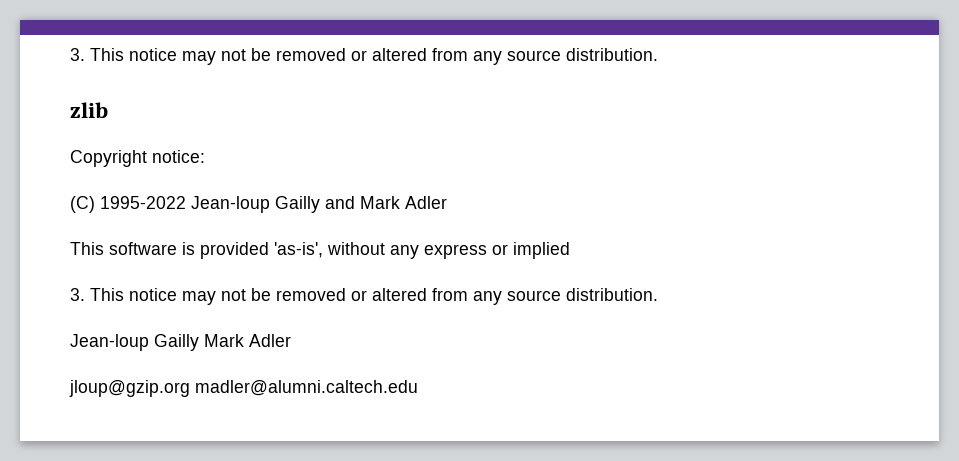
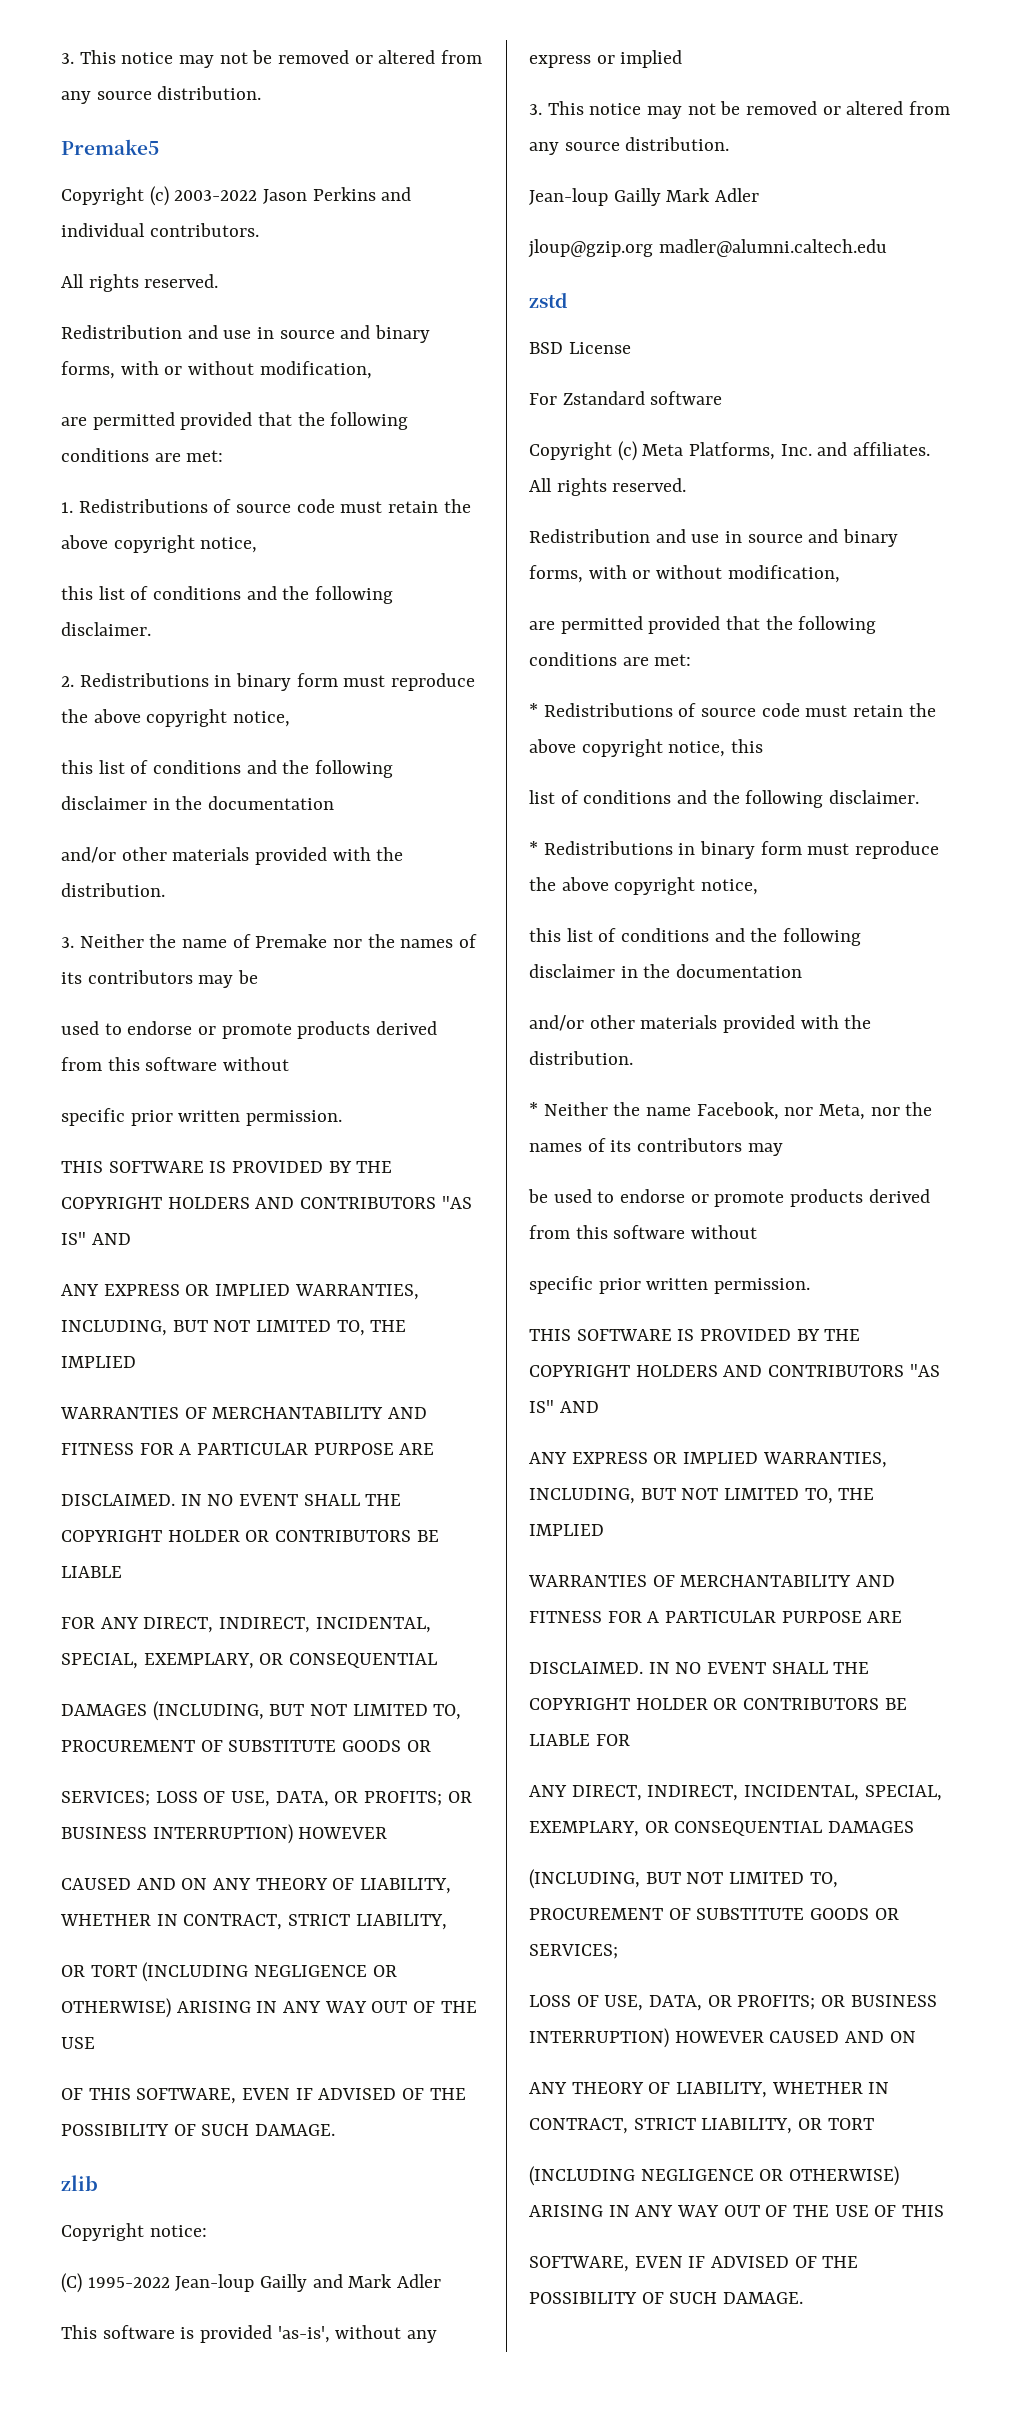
(658, 54) none -> [61,139,159,155] [61,186,412,206] [61,223,259,237] [61,274,219,292] [61,325,431,343] [61,361,372,379] [61,412,409,430] [61,448,224,462] [61,499,471,513] [61,535,258,553] [61,586,394,604] [61,622,151,636] [61,673,476,691] [61,709,291,727] [61,760,394,778] [61,796,335,810] [61,847,404,865] [61,883,165,897] [61,934,478,948] [61,970,259,988] [61,1021,438,1039] [61,1057,290,1071] [61,1108,343,1126] [61,1161,393,1173] [61,1196,472,1209] [61,1232,131,1245] [61,1284,419,1300] [61,1320,407,1336] [61,1356,136,1368] [60,1407,428,1419] [61,1443,435,1455] [61,1494,402,1506] [61,1530,439,1542] [61,1566,122,1578] [61,1617,431,1633] [61,1653,438,1669] [61,1701,462,1721] [61,1740,431,1752] [61,1791,472,1807] [61,1824,388,1844] [61,1878,452,1894] [60,1914,447,1930] [61,1962,397,1982] [61,1998,477,2018] [61,2037,95,2049] [61,2088,466,2104] [61,2124,336,2136] // Premake5 // Copyright (c) 2003-2022 Jason Perkins and individual contributors. // All rights reserved. // Redistribution and use in source and binary forms, with or without modification, // are permitted provided that the following conditions are met: // 1. Redistributions of source code must retain the above copyright notice, // this list of conditions and the following disclaimer. // 2. Redistributions in binary form must reproduce the above copyright notice, // this list of conditions and the following disclaimer in the documentation // and/or other materials provided with the distribution. // 3. Neither the name of Premake nor the names of its contributors may be // used to endorse or promote products derived from this software without // specific prior written permission. // THIS SOFTWARE IS PROVIDED BY THE COPYRIGHT HOLDERS AND CONTRIBUTORS "AS IS" AND // ANY EXPRESS OR IMPLIED WARRANTIES, INCLUDING, BUT NOT LIMITED TO, THE IMPLIED // WARRANTIES OF MERCHANTABILITY AND FITNESS FOR A PARTICULAR PURPOSE ARE // DISCLAIMED. IN NO EVENT SHALL THE COPYRIGHT HOLDER OR CONTRIBUTORS BE LIABLE // FOR ANY DIRECT, INDIRECT, INCIDENTAL, SPECIAL, EXEMPLARY, OR CONSEQUENTIAL // DAMAGES (INCLUDING, BUT NOT LIMITED TO, PROCUREMENT OF SUBSTITUTE GOODS OR // SERVICES; LOSS OF USE, DATA, OR PROFITS; OR BUSINESS INTERRUPTION) HOWEVER // CAUSED AND ON ANY THEORY OF LIABILITY, WHETHER IN CONTRACT, STRICT LIABILITY, // OR TORT (INCLUDING NEGLIGENCE OR OTHERWISE) ARISING IN ANY WAY OUT OF THE USE // OF THIS SOFTWARE, EVEN IF ADVISED OF THE POSSIBILITY OF SUCH DAMAGE.
(418, 388) none -> [529,292,568,308] [529,342,631,354] [529,391,723,405] [529,441,931,461] [529,478,687,496] [529,529,899,547] [529,565,840,583] [529,616,877,634] [529,652,692,666] [529,703,936,717] [529,739,764,757] [529,790,920,808] [529,841,940,859] [529,877,759,895] [529,928,862,946] [529,964,803,978] [529,1015,872,1033] [529,1051,633,1065] [529,1102,933,1120] [529,1138,783,1156] [528,1189,930,1207] [529,1225,758,1239] [529,1276,811,1294] [529,1329,861,1341] [529,1364,940,1377] [529,1400,599,1413] [529,1452,887,1468] [529,1488,875,1504] [529,1524,604,1536] [528,1575,896,1587] [529,1611,903,1623] [529,1662,870,1674] [529,1698,907,1710] [529,1734,630,1746] [529,1785,942,1801] [529,1821,915,1837] [529,1869,838,1889] [529,1908,899,1920] [529,1944,618,1959] [529,1995,937,2011] [529,2028,916,2048] [529,2082,890,2098] [529,2118,874,2134] [529,2166,900,2186] [529,2205,945,2217] [529,2256,859,2272] [529,2292,804,2304] // zstd // BSD License // For Zstandard software // Copyright (c) Meta Platforms, Inc. and affiliates. All rights reserved. // Redistribution and use in source and binary forms, with or without modification, // are permitted provided that the following conditions are met: // * Redistributions of source code must retain the above copyright notice, this // list of conditions and the following disclaimer. // * Redistributions in binary form must reproduce the above copyright notice, // this list of conditions and the following disclaimer in the documentation // and/or other materials provided with the distribution. // * Neither the name Facebook, nor Meta, nor the names of its contributors may // be used to endorse or promote products derived from this software without // specific prior written permission. // THIS SOFTWARE IS PROVIDED BY THE COPYRIGHT HOLDERS AND CONTRIBUTORS "AS IS" AND // ANY EXPRESS OR IMPLIED WARRANTIES, INCLUDING, BUT NOT LIMITED TO, THE IMPLIED // WARRANTIES OF MERCHANTABILITY AND FITNESS FOR A PARTICULAR PURPOSE ARE // DISCLAIMED. IN NO EVENT SHALL THE COPYRIGHT HOLDER OR CONTRIBUTORS BE LIABLE FOR // ANY DIRECT, INDIRECT, INCIDENTAL, SPECIAL, EXEMPLARY, OR CONSEQUENTIAL DAMAGES // (INCLUDING, BUT NOT LIMITED TO, PROCUREMENT OF SUBSTITUTE GOODS OR SERVICES; // LOSS OF USE, DATA, OR PROFITS; OR BUSINESS INTERRUPTION) HOWEVER CAUSED AND ON // ANY THEORY OF LIABILITY, WHETHER IN CONTRACT, STRICT LIABILITY, OR TORT // (INCLUDING NEGLIGENCE OR OTHERWISE) ARISING IN ANY WAY OUT OF THE USE OF THIS // SOFTWARE, EVEN IF ADVISED OF THE POSSIBILITY OF SUCH DAMAGE.

